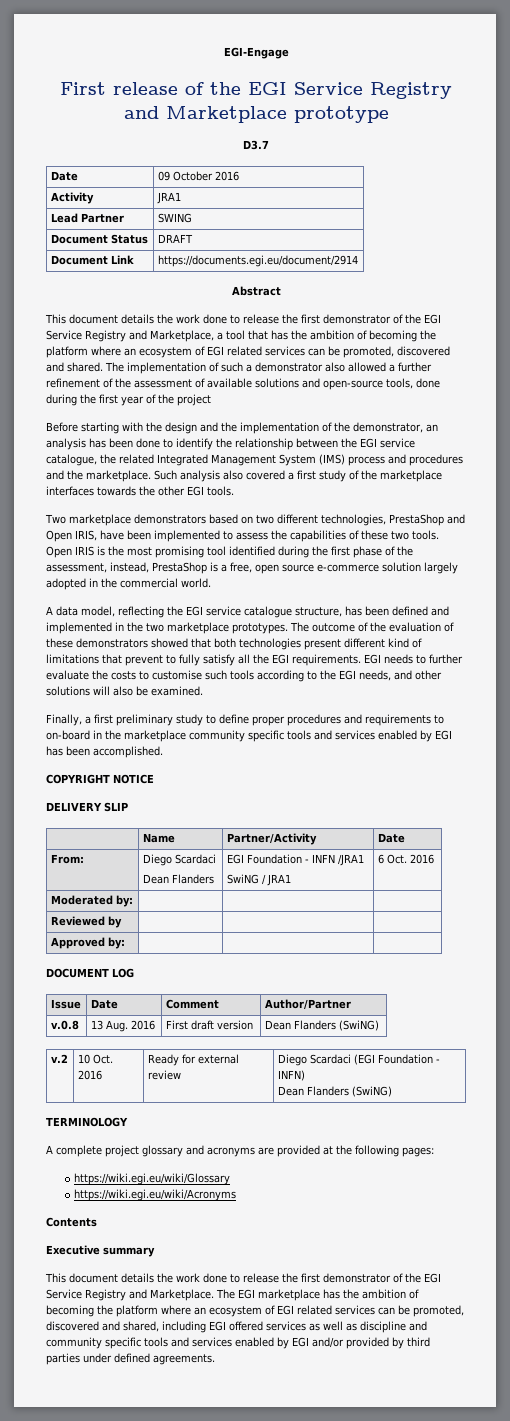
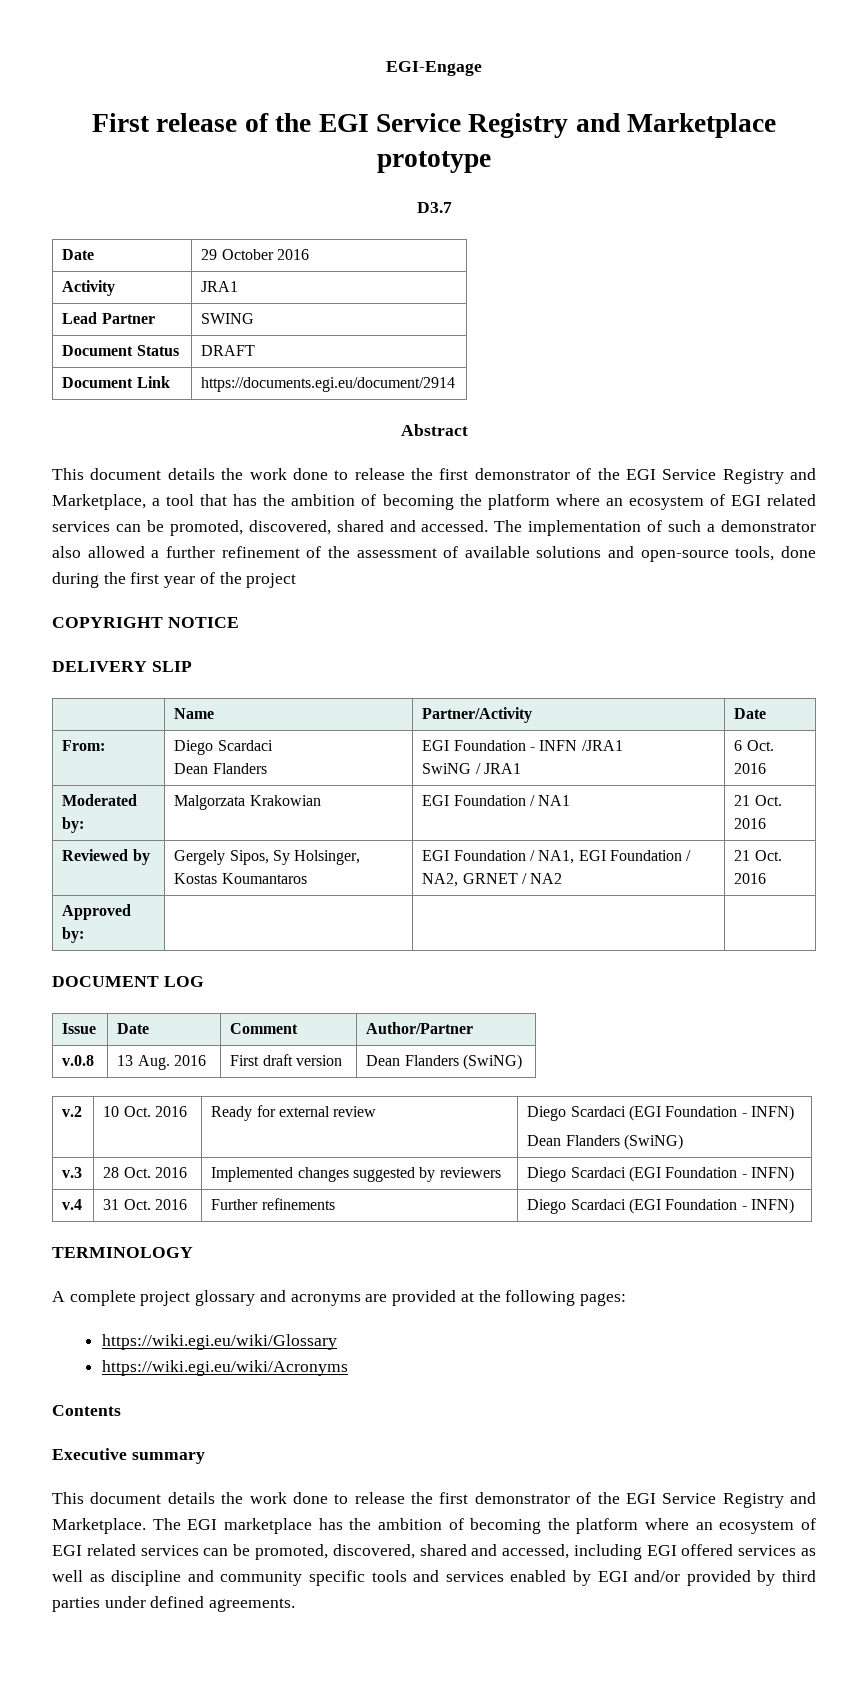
[157,171,170,181] 09 -> [201,249,218,260] 29
[397,346,450,356] [46,362,103,372] discovered and shared. -> [248,520,489,535] discovered, shared and accessed.
[46,422,438,434] [46,438,415,450] [46,454,463,466] [46,470,442,482] [46,486,234,496] [45,514,465,526] [46,530,439,542] [46,546,413,558] [46,562,458,574] [46,578,211,590] [46,606,449,618] [46,622,454,634] [46,638,422,650] [46,654,463,666] [46,670,442,682] [46,686,203,696] [46,714,444,726] [46,730,452,742] [46,746,163,758] // Before starting with the design and the implementation of the demonstrator, an analysis has been done to identify the relationship between the EGI service catalogue, the related Integrated Management System (IMS) process and procedures and the marketplace. Such analysis also covered a first study of the marketplace interfaces towards the other EGI tools. // Two marketplace demonstrators based on two different technologies, PrestaShop and Open IRIS, have been implemented to assess the capabilities of these two tools. Open IRIS is the most promising tool identified during the first phase of the assessment, instead, PrestaShop is a free, open source e-commerce solution largely adopted in the commercial world. // A data model, reflecting the EGI service catalogue structure, has been defined and implemented in the two marketplace prototypes. The outcome of the evaluation of these demonstrators showed that both technologies present different kind of limitations that prevent to fully satisfy all the EGI requirements. EGI needs to further evaluate the costs to customise such tools according to the EGI needs, and other solutions will also be examined. // Finally, a first preliminary study to define proper procedures and requirements to on-board in the marketplace community specific tools and services enabled by EGI has been accomplished. -> (297, 580) none
[50,916,122,928] | | // Reviewed by | | | -> [174,795,321,810] [422,795,571,806] [734,795,782,806] [734,818,767,829] [62,849,150,865] [174,850,361,865] [174,873,307,884] [422,850,692,864] [422,873,563,887] [734,850,782,861] [734,873,767,884] Malgorzata Krakowian | EGI Foundation / NA1 | 21 Oct. 2016 // Reviewed by | Gergely Sipos, Sy Holsinger, Kostas Koumantaros | EGI Foundation / NA1, EGI Foundation / NA2, GRNET / NA2 | 21 Oct. 2016
(392, 1091) none -> [62,1167,83,1178] [103,1167,187,1178] [211,1167,501,1182] [527,1166,794,1182] [62,1199,83,1210] [103,1199,187,1210] [211,1198,335,1210] [527,1198,794,1214] // v.3 | 28 Oct. 2016 | Implemented changes suggested by reviewers | Diego Scardaci (EGI Foundation - INFN) // v.4 | 31 Oct. 2016 | Further refinements | Diego Scardaci (EGI Foundation - INFN)
[46,1321,159,1332] discovered and shared, -> [332,1544,570,1559] discovered, shared and accessed,

